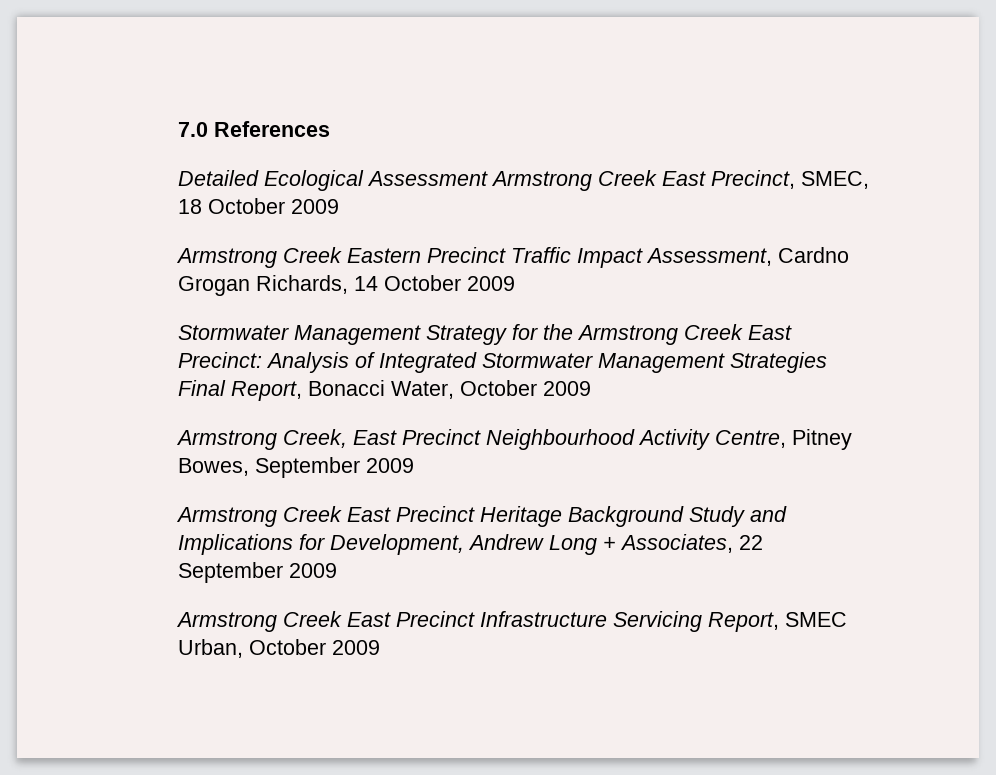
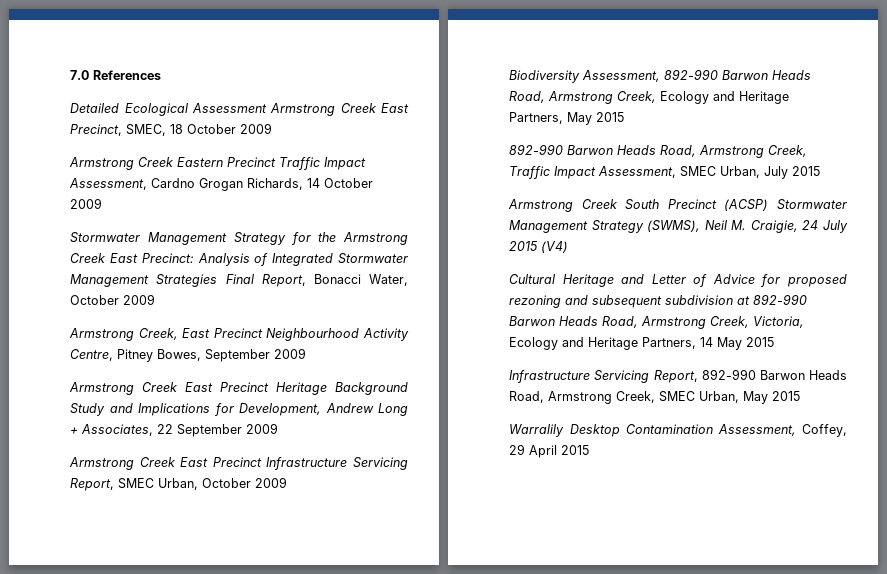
(380, 647) none -> [509,69,812,83] [509,91,790,104] [509,112,625,125] [509,144,808,158] [509,166,821,179] [508,199,847,212] [509,220,848,233] [509,241,569,253] [509,274,847,287] [509,294,808,308] [509,316,805,329] [509,337,775,350] [509,369,847,383] [509,391,801,404] [509,424,847,437] [509,444,590,458] // Biodiversity Assessment, 892-990 Barwon Heads Road, Armstrong Creek, Ecology and Heritage Partners, May 2015 // 892-990 Barwon Heads Road, Armstrong Creek, Traffic Impact Assessment, SMEC Urban, July 2015 // Armstrong Creek South Precinct (ACSP) Stormwater Management Strategy (SWMS), Neil M. Craigie, 24 July 2015 (V4) // Cultural Heritage and Letter of Advice for proposed rezoning and subsequent subdivision at 892-990 Barwon Heads Road, Armstrong Creek, Victoria, Ecology and Heritage Partners, 14 May 2015 // Infrastructure Servicing Report, 892-990 Barwon Heads Road, Armstrong Creek, SMEC Urban, May 2015 // Warralily Desktop Contamination Assessment, Coffey, 29 April 2015

